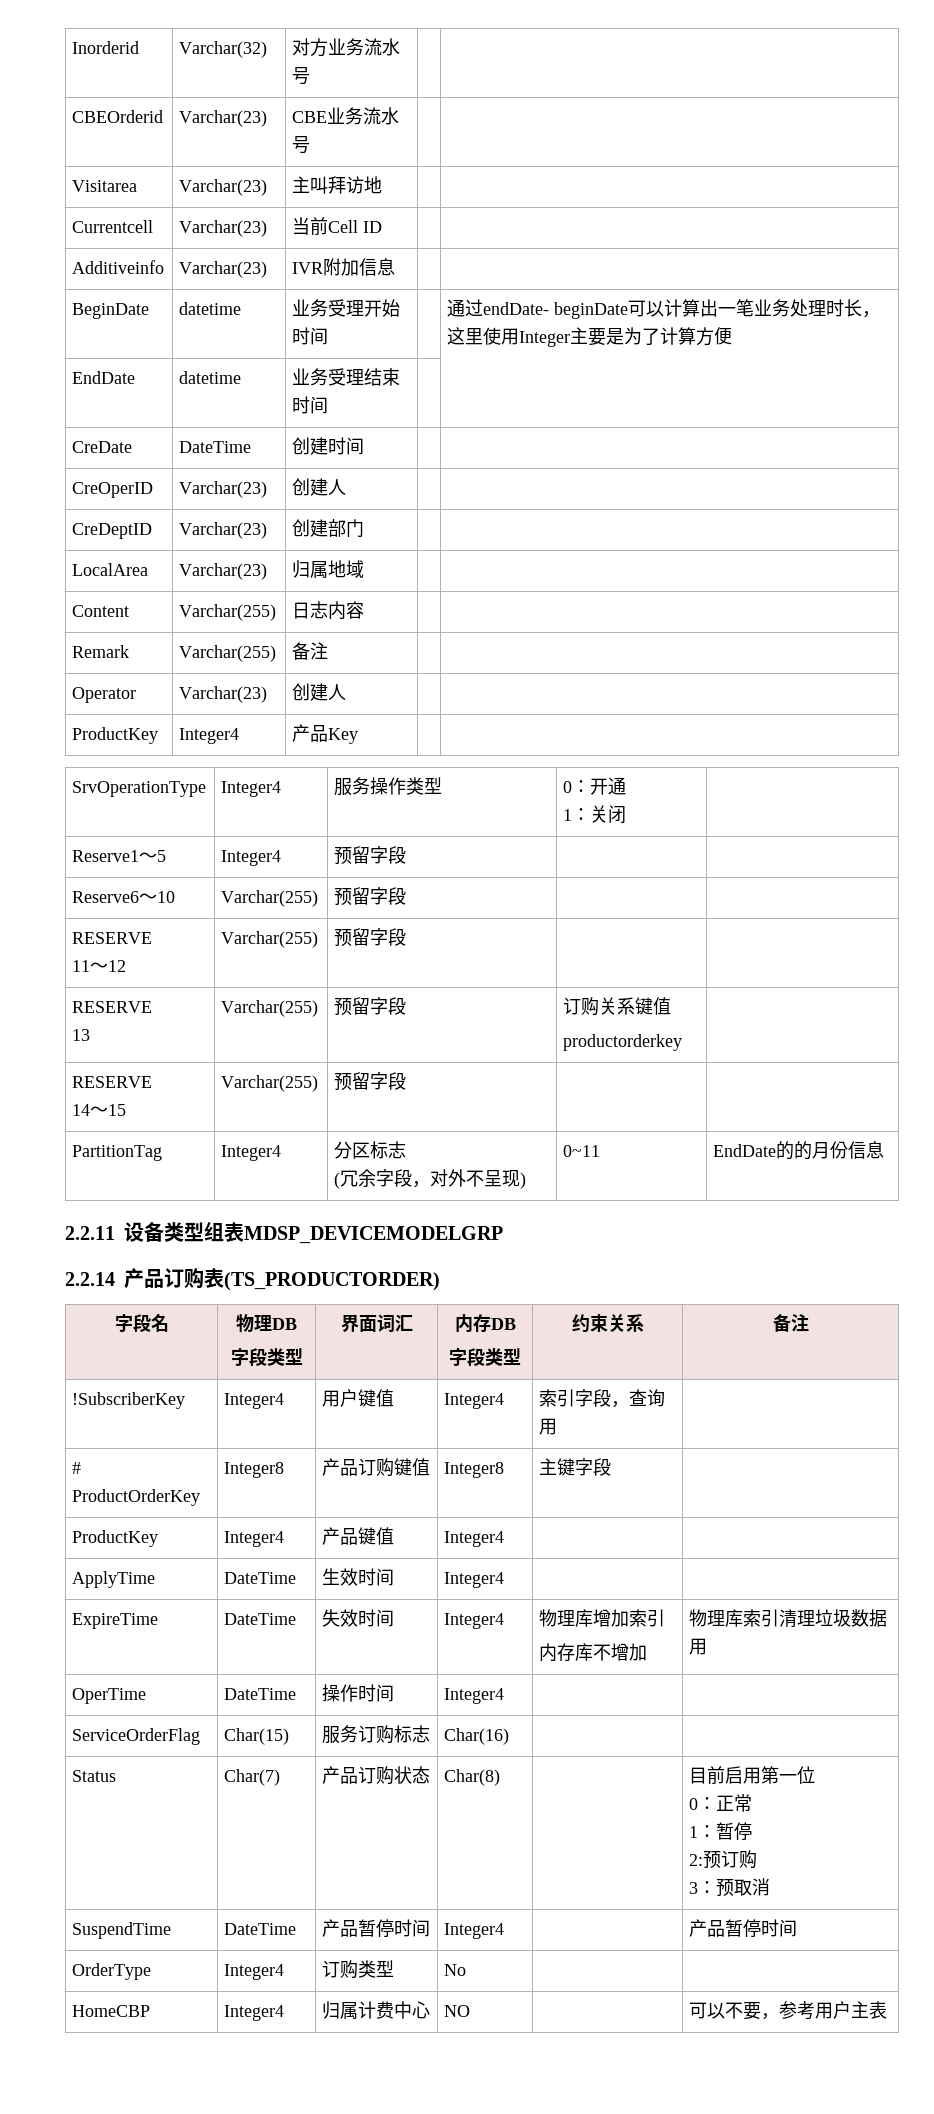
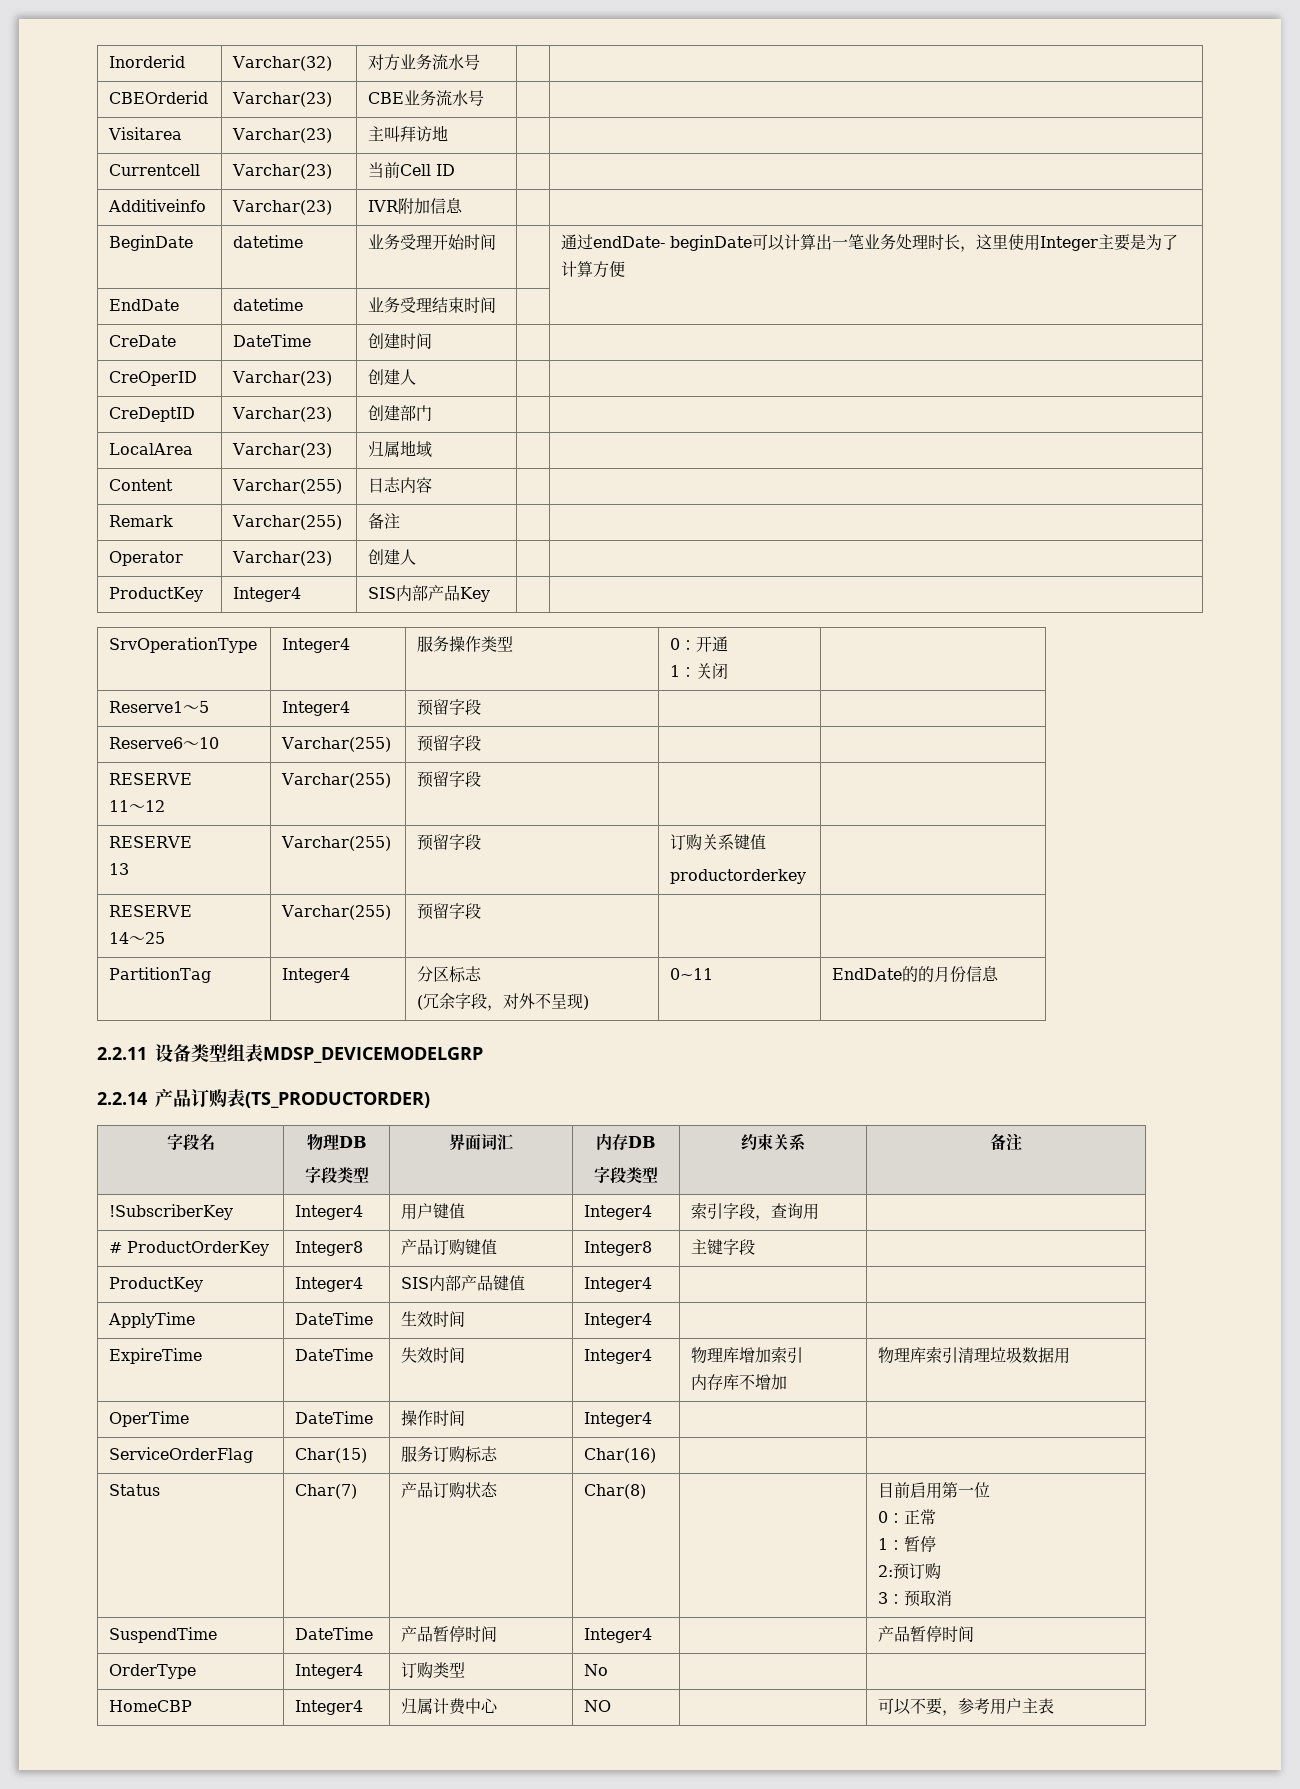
(240, 736) none -> [368,585,429,601] SIS内部
[108,1104,127,1116] 15 -> [145,932,166,944] 25
(285, 1539) none -> [401,1275,462,1291] SIS内部

